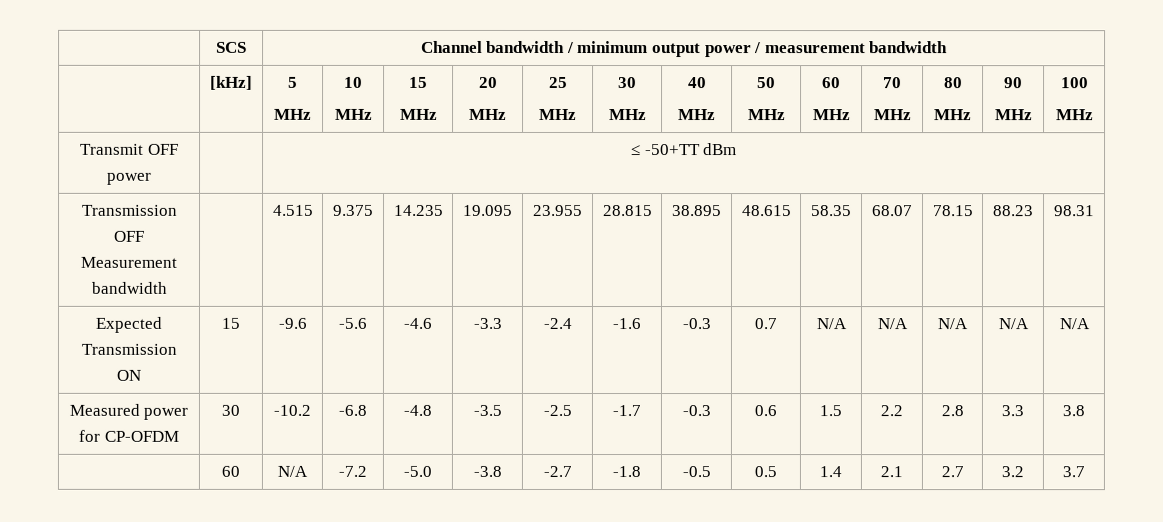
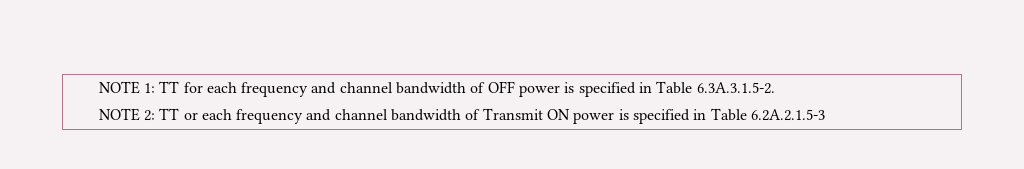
[216,41,247,53] [420,40,949,58] [210,75,253,90] [288,76,298,88] [274,108,312,120] [344,76,363,88] [334,108,373,120] [409,76,428,88] [399,108,438,120] [478,76,498,88] [469,108,507,120] [548,76,568,88] [539,108,577,120] [618,77,637,89] [608,109,647,121] [687,77,707,89] [678,109,716,121] [757,77,776,89] [747,109,786,121] [822,77,841,89] [812,109,851,121] [883,77,902,89] [873,109,912,121] [943,77,963,89] [934,109,972,121] [1004,77,1023,89] [994,109,1033,121] [1060,77,1089,89] [1055,109,1094,121] [80,143,179,155] [107,172,152,185] [630,143,738,156] [81,204,178,216] [114,230,145,242] [80,256,178,268] [90,281,167,294] [272,204,314,216] [333,204,374,216] [393,204,444,216] [463,204,513,216] [533,204,583,217] [602,205,653,217] [672,205,722,217] [741,205,792,217] [811,205,852,217] [872,205,913,217] [932,205,974,217] [993,205,1034,217] [1054,205,1095,217] [95,316,162,333] [80,343,177,355] [116,369,141,381] [221,317,240,329] [277,317,307,329] [338,317,367,329] [403,317,432,329] [472,317,502,329] [542,317,572,329] [612,318,641,330] [681,318,711,330] [754,318,777,330] [815,318,847,330] [876,318,908,330] [937,318,968,330] [997,318,1029,330] [1058,318,1090,330] [68,403,189,420] [78,429,179,442] [221,404,240,416] [273,404,311,416] [338,404,367,416] [403,404,432,416] [472,404,502,416] [542,404,572,416] [612,405,641,417] [681,405,711,417] [754,405,777,417] [819,405,842,417] [880,405,903,417] [940,405,964,417] [1001,405,1024,417] [1062,405,1085,417] [221,465,240,477] [277,465,308,477] [338,465,367,477] [403,465,432,477] [472,465,502,477] [542,465,572,477] [612,466,641,478] [681,466,711,478] [754,466,777,478] [819,466,842,478] [880,466,903,478] [940,466,964,478] [1001,466,1024,478] [1062,466,1085,478] | SCS | Channel bandwidth / minimum output power / measurement bandwidth // | [kHz] | 5 // MHz | 10 // MHz | 15 // MHz | 20 // MHz | 25 // MHz | 30 // MHz | 40 // MHz | 50 // MHz | 60 // MHz | 70 // MHz | 80 // MHz | 90 // MHz | 100 // MHz // Transmit OFF power | | ≤ -50+TT dBm // Transmission OFF Measurement bandwidth | | 4.515 | 9.375 | 14.235 | 19.095 | 23.955 | 28.815 | 38.895 | 48.615 | 58.35 | 68.07 | 78.15 | 88.23 | 98.31 // Expected Transmission ON | 15 | -9.6 | -5.6 | -4.6 | -3.3 | -2.4 | -1.6 | -0.3 | 0.7 | N/A | N/A | N/A | N/A | N/A // Measured power for CP-OFDM | 30 | -10.2 | -6.8 | -4.8 | -3.5 | -2.5 | -1.7 | -0.3 | 0.6 | 1.5 | 2.2 | 2.8 | 3.3 | 3.8 // | 60 | N/A | -7.2 | -5.0 | -3.8 | -2.7 | -1.8 | -0.5 | 0.5 | 1.4 | 2.1 | 2.7 | 3.2 | 3.7 -> [98,81,775,97] [98,108,825,124] NOTE 1: TT for each frequency and channel bandwidth of OFF power is specified in Table 6.3A.3.1.5-2. // NOTE 2: TT or each frequency and channel bandwidth of Transmit ON power is specified in Table 6.2A.2.1.5-3

